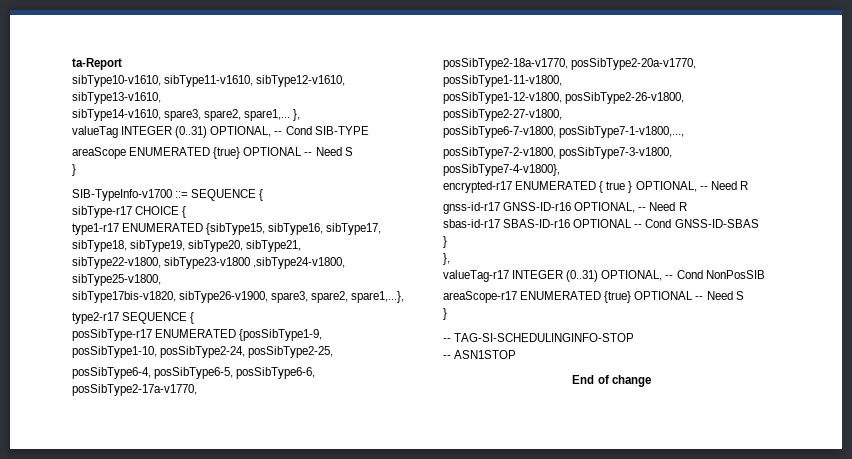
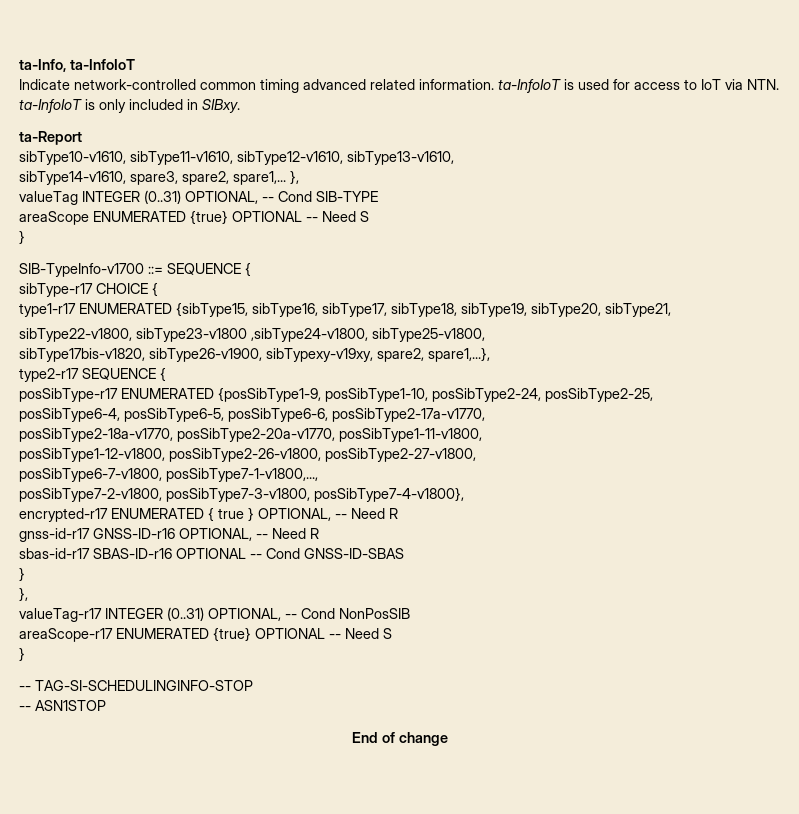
(72, 64) none -> [19,59,135,72] [19,79,779,93] [19,99,240,113] ta-Info, ta-InfoIoT // Indicate network-controlled common timing advanced related information. ta-InfoIoT is used for access to IoT via NTN. ta-InfoIoT is only included in SIBxy. //
[271,291,309,303] spare3, -> [266,348,373,362] sibTypexy-v19xy,

